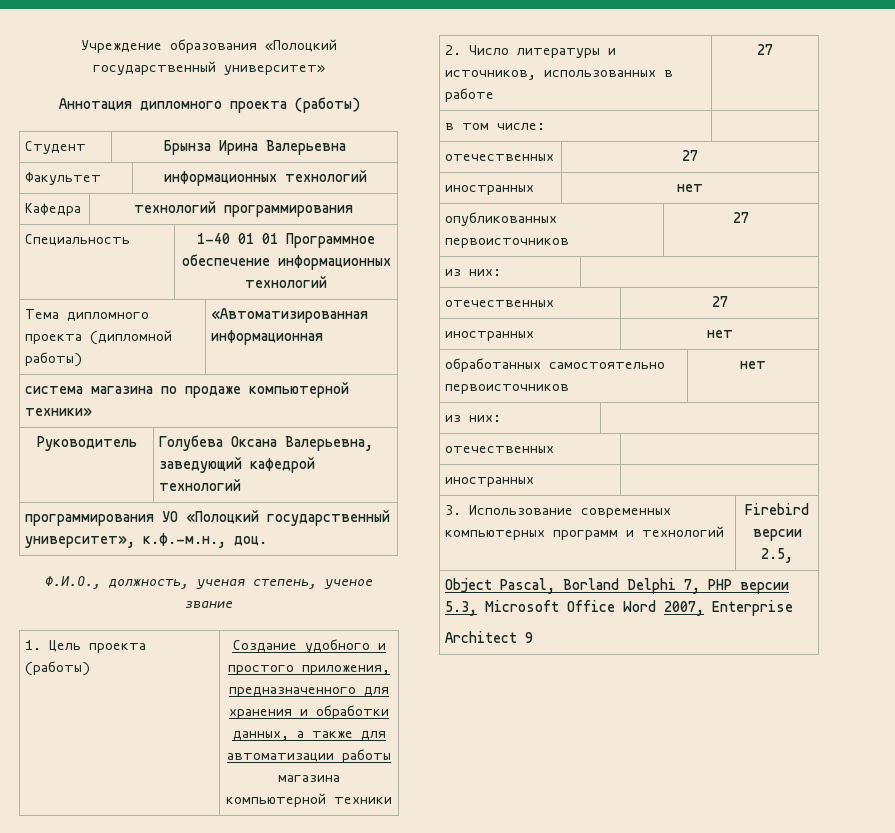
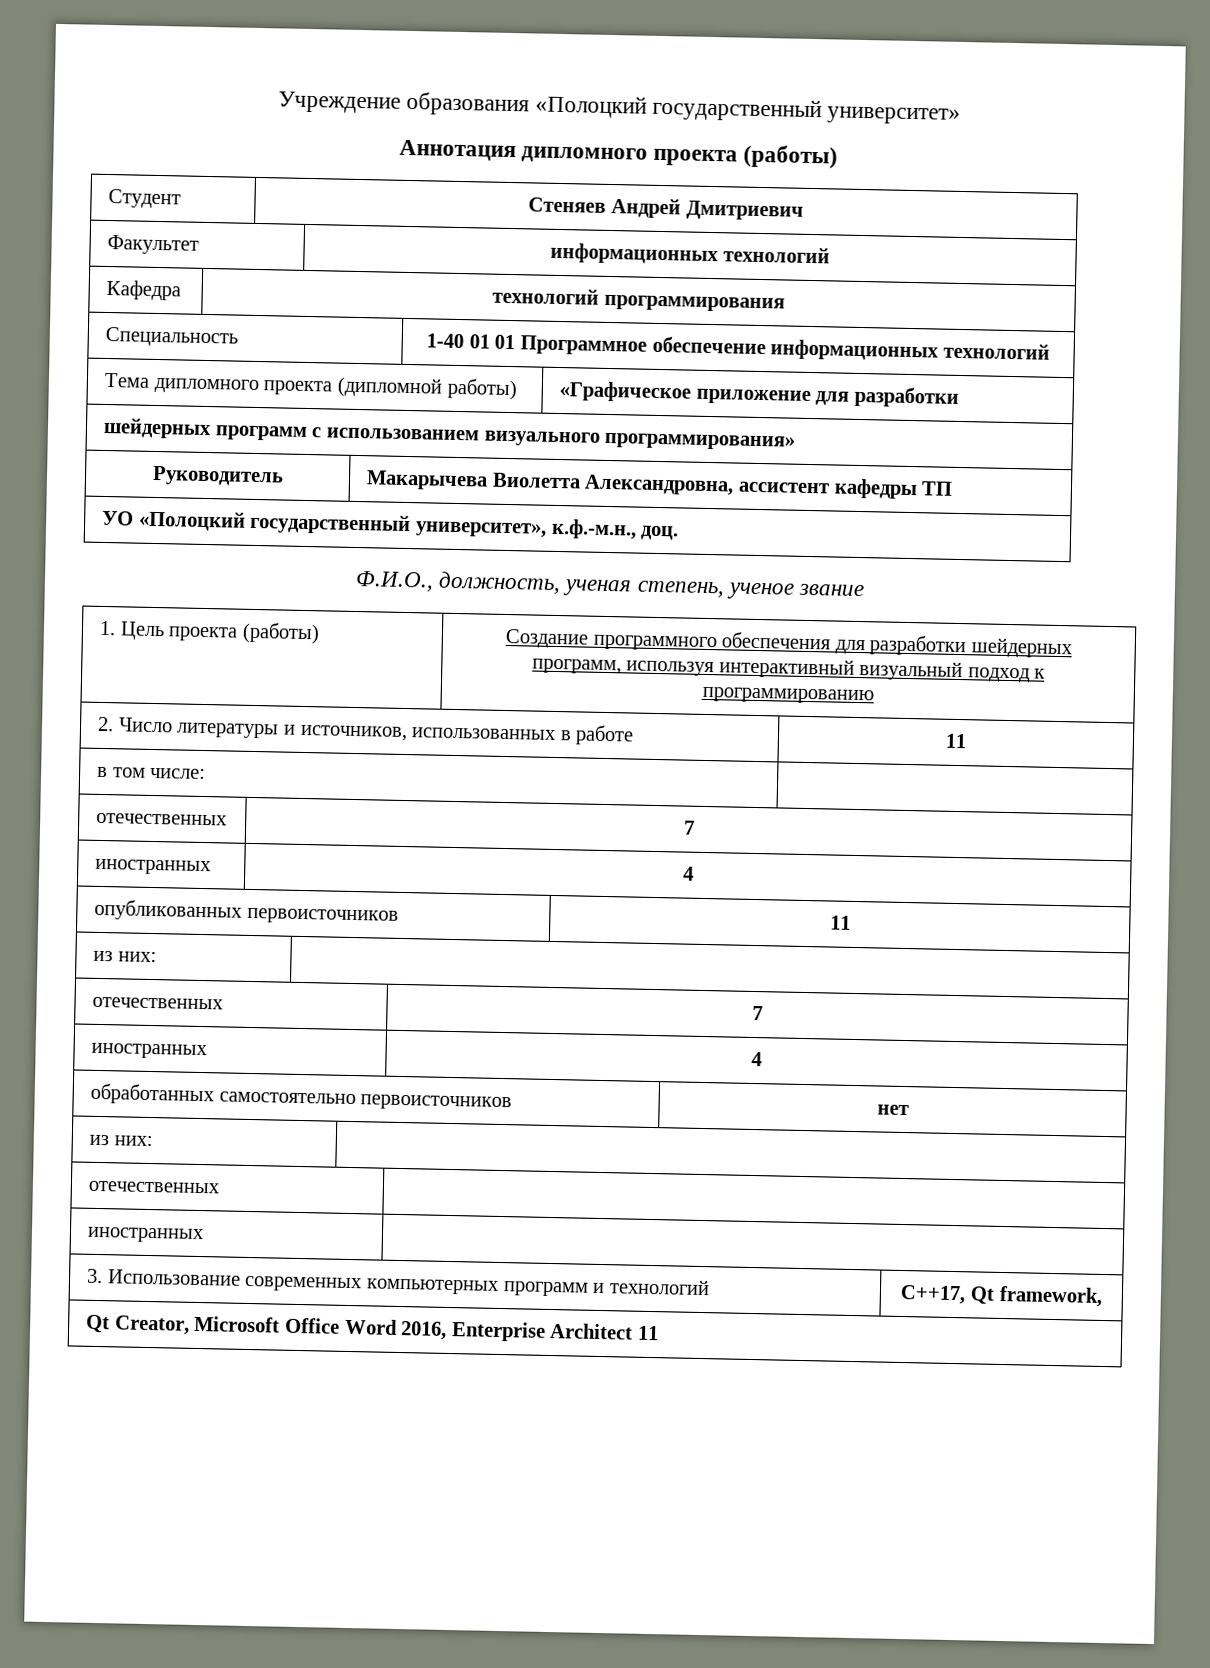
[163,140,346,155] Брынза Ирина Валерьевна -> [528,197,804,221] Стеняев Андрей Дмитриевич
[211,308,369,323] [211,330,324,345] [25,382,350,398] [25,407,93,417] [36,436,137,451] [159,435,374,451] [159,457,316,473] [159,479,242,492] [25,514,155,526] «Автоматизированная информационная // система магазина по продаже компьютерной техники» // Руководитель | Голубева Оксана Валерьевна, заведующий кафедрой технологий // программирования -> [559,381,959,408] [103,417,796,451] [151,465,284,487] [366,470,954,500] «Графическое приложение для разработки // шейдерных программ с использованием визуального программирования» // Руководитель | Макарычева Виолетта Александровна, ассистент кафедры ТП //
[304,639,386,653] [228,665,390,675] [229,687,389,697] [229,705,389,719] [232,731,386,741] [227,749,391,763] [278,775,340,782] [226,793,392,807] удобного и простого приложения, предназначенного для хранения и обработки данных, а также для автоматизации работы магазина компьютерной техники -> [592,631,1072,659] [531,657,1046,683] [701,686,874,705] программного обеспечения для разработки шейдерных программ, используя интерактивный визуальный подход к программированию
[757,44,773,55] 27 -> [945,733,967,749] 11
[682,150,698,161] [445,185,535,195] [677,184,703,192] 27 // иностранных | нет -> [683,820,695,835] [95,858,212,876] [682,866,694,881] 7 // иностранных | 4
[733,212,749,223] [445,269,502,276] [445,300,555,307] [711,296,728,307] [445,331,535,341] [706,330,733,338] 27 // из них: | // отечественных | 27 // иностранных | нет -> [829,915,851,930] [93,950,157,963] [92,996,224,1010] [752,1005,763,1021] [91,1042,208,1060] [751,1051,762,1067] 11 // из них: | // отечественных | 7 // иностранных | 4
[745,503,809,515] [752,529,802,541] [761,548,793,563] [445,578,790,594] [445,601,478,616] Firebird версии 2.5, // Object Pascal, Borland Delphi 7, PHP версии 5.3, -> [900,1284,1103,1307] [85,1314,190,1335] C++17, Qt framework, // Qt Creator,
[664,601,705,616] 2007, -> [400,1321,448,1340] 2016,
[445,631,534,643] // Architect 9 -> [549,1323,659,1341] Architect 11

